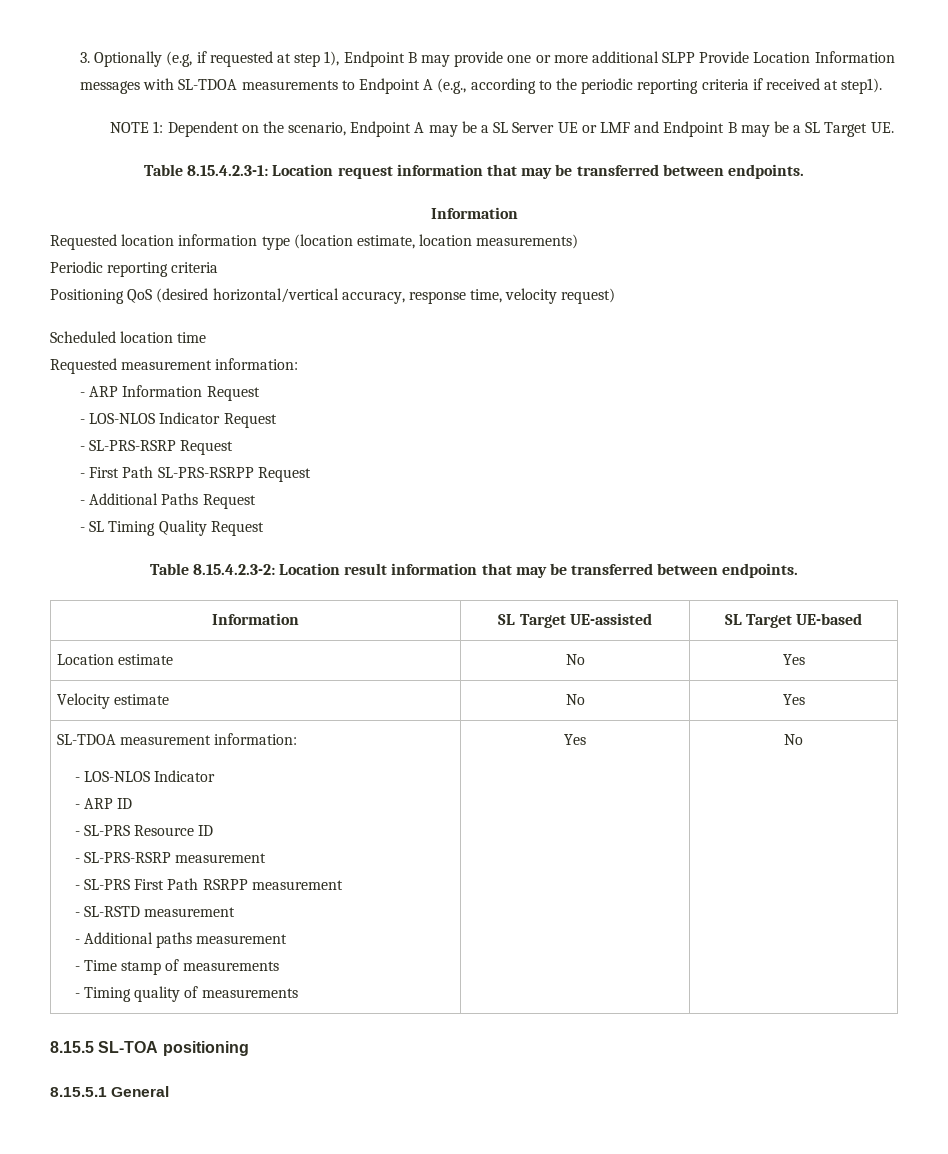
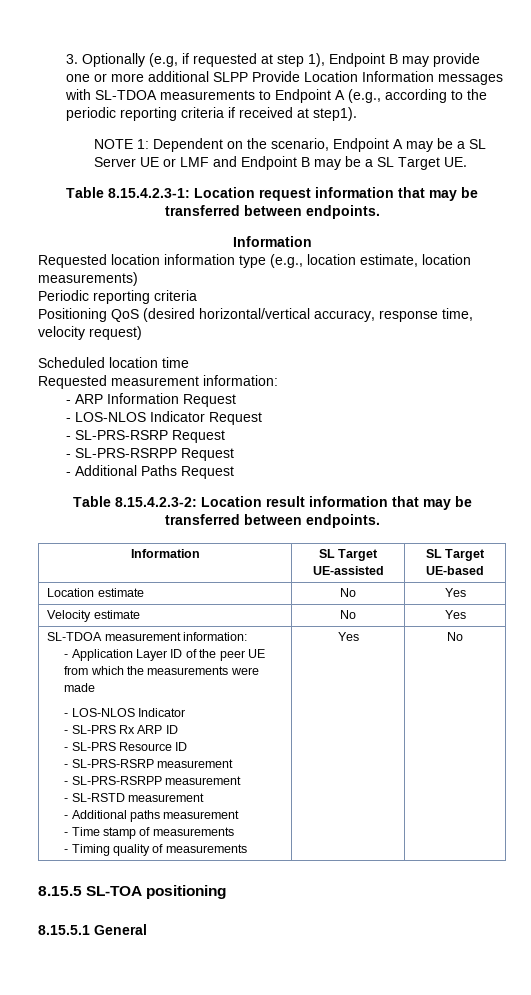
[293,234,353,249] (location -> [270,254,356,268] (e.g., location
[89,466,154,478] First Path -> (71, 456) none
[80,520,264,536] // - SL Timing Quality Request -> (234, 472) none
(298, 739) none -> [64,649,265,661] [64,666,259,675] [64,683,96,692] // - Application Layer ID of the peer UE from which the measurements were made
(80, 806) none -> [71,725,135,734] SL-PRS Rx
[84,878,248,890] SL-PRS First Path RSRPP -> [71,776,162,785] SL-PRS-RSRPP

